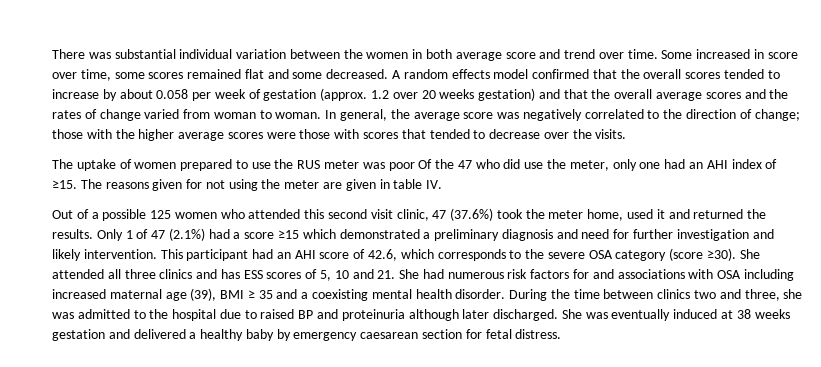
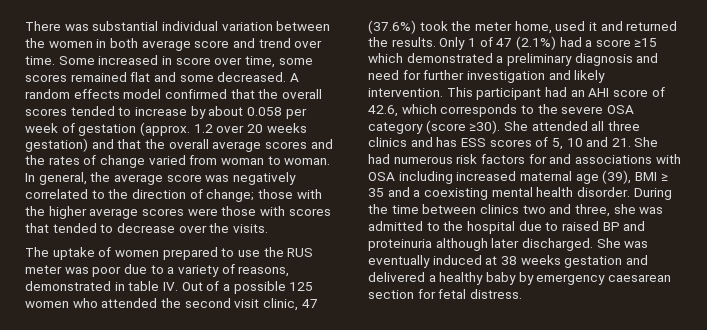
[418,159,778,171] [52,179,376,191] Of the 47 who did use the meter, only one had an AHI index of ≥15. The reasons given for not using the meter are given -> [123,264,290,277] [25,281,111,291] due to a variety of reasons, demonstrated
(443, 184) // -> (178, 286) none
[304,209,325,219] this -> [160,298,181,308] the

